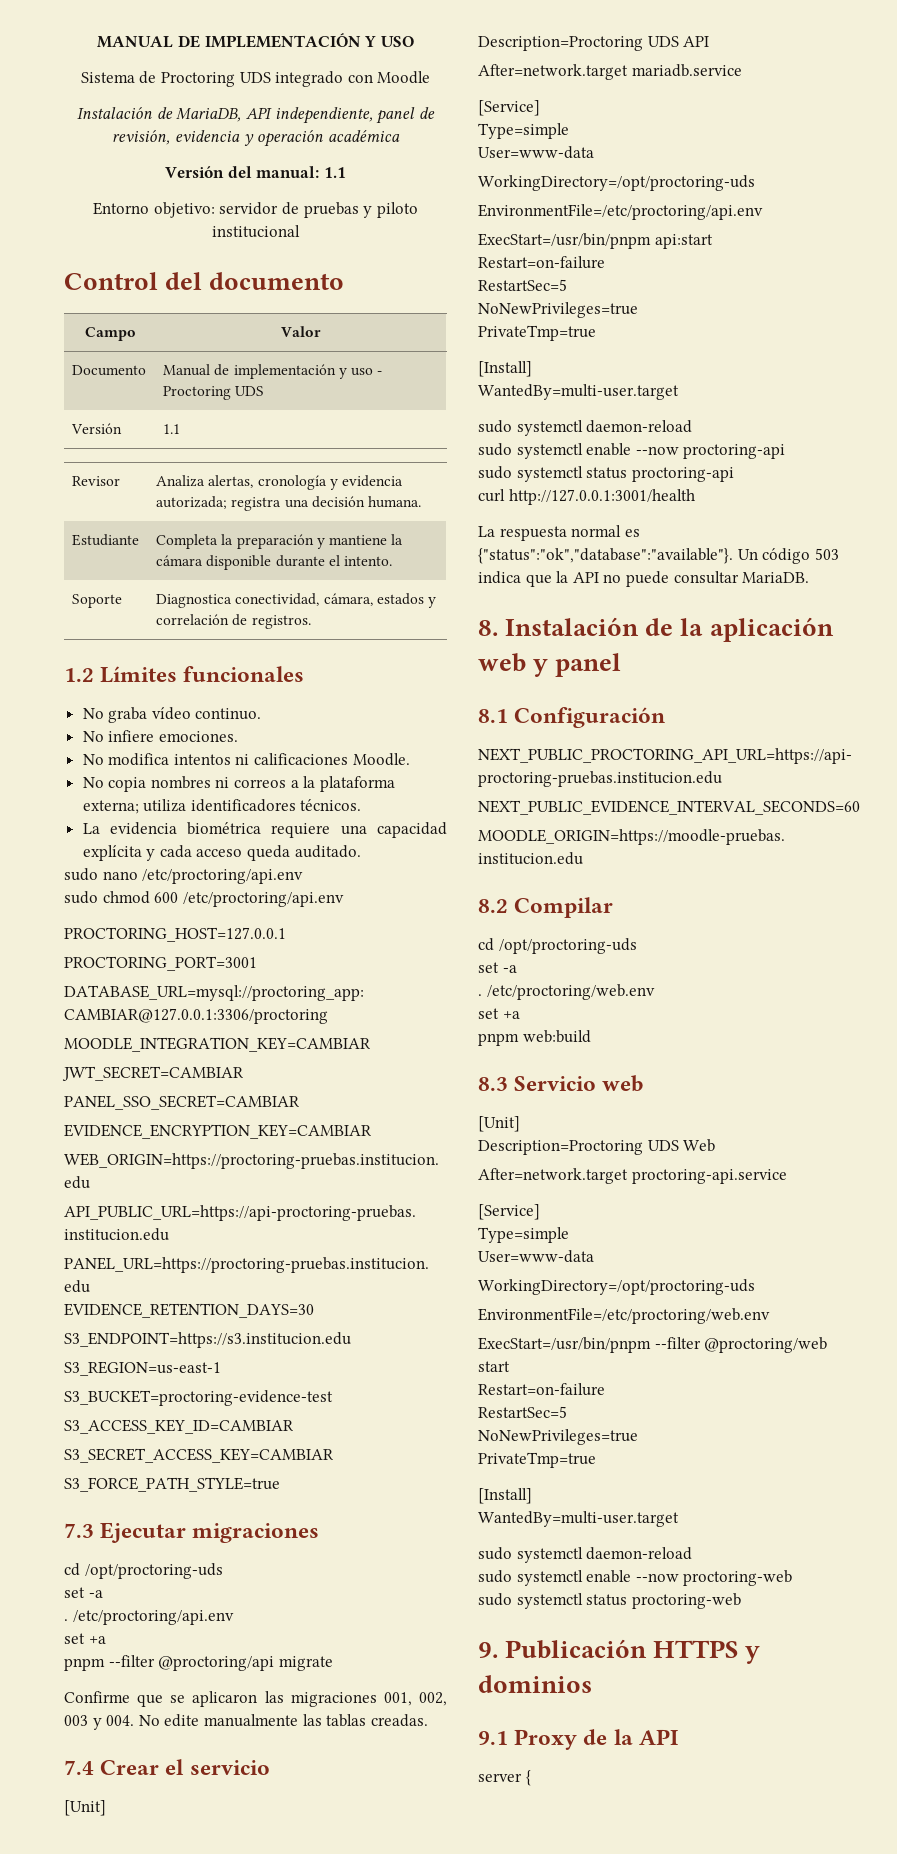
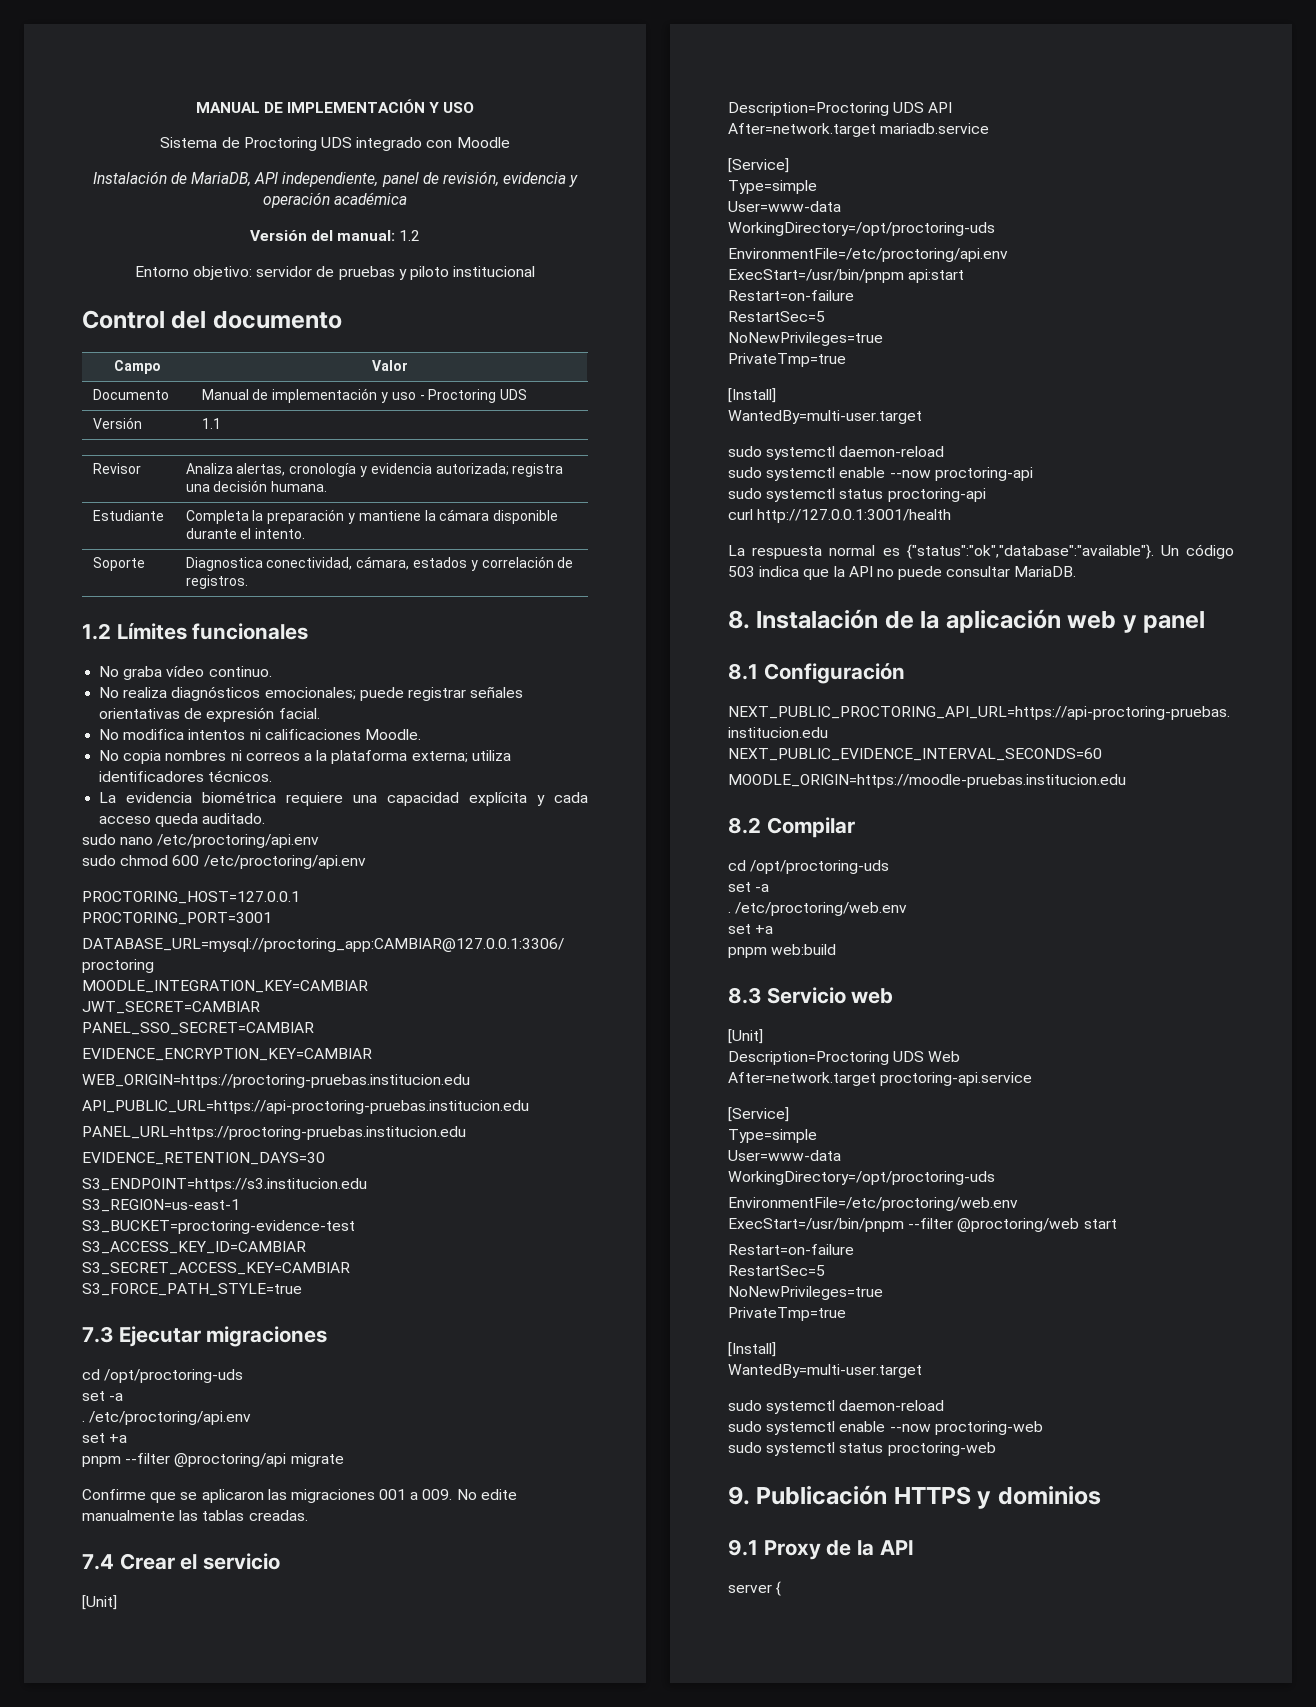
[323,167,346,178] 1.1 -> [399,230,421,241] 1.2
[108,730,238,742] infiere emociones. -> [123,686,524,701] [99,707,320,722] realiza diagnósticos emocionales; puede registrar señales orientativas de expresión facial.
[383,1692,447,1706] [64,1715,135,1730] 001, 002, 003 y 004. -> [379,1489,453,1500] 001 a 009.

